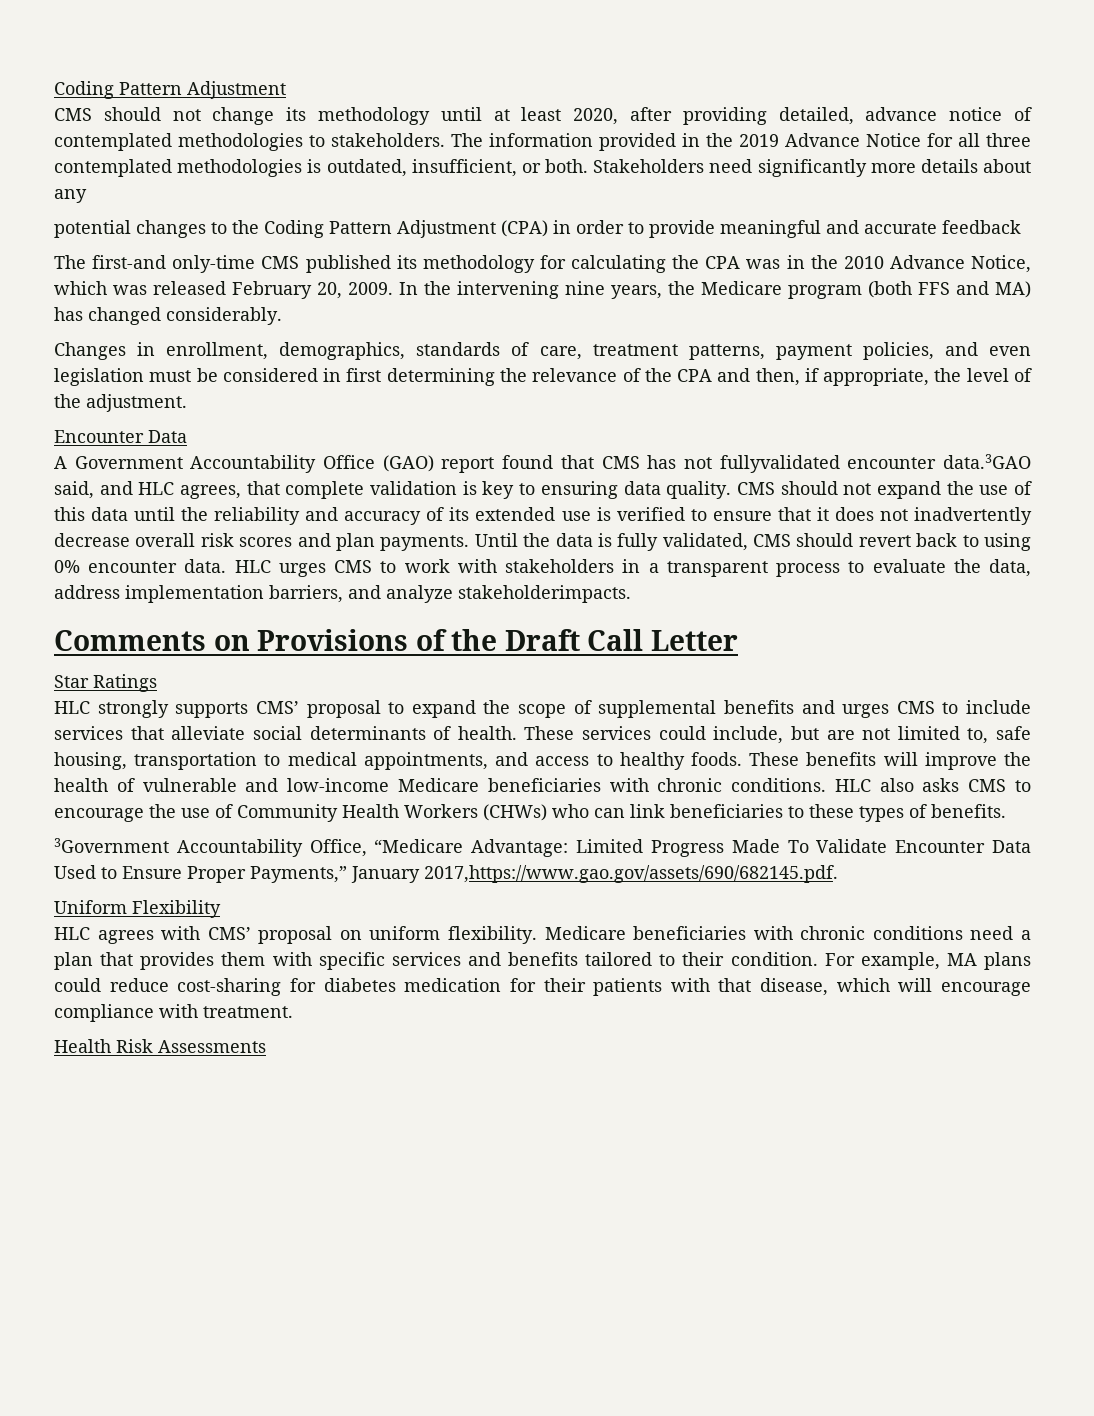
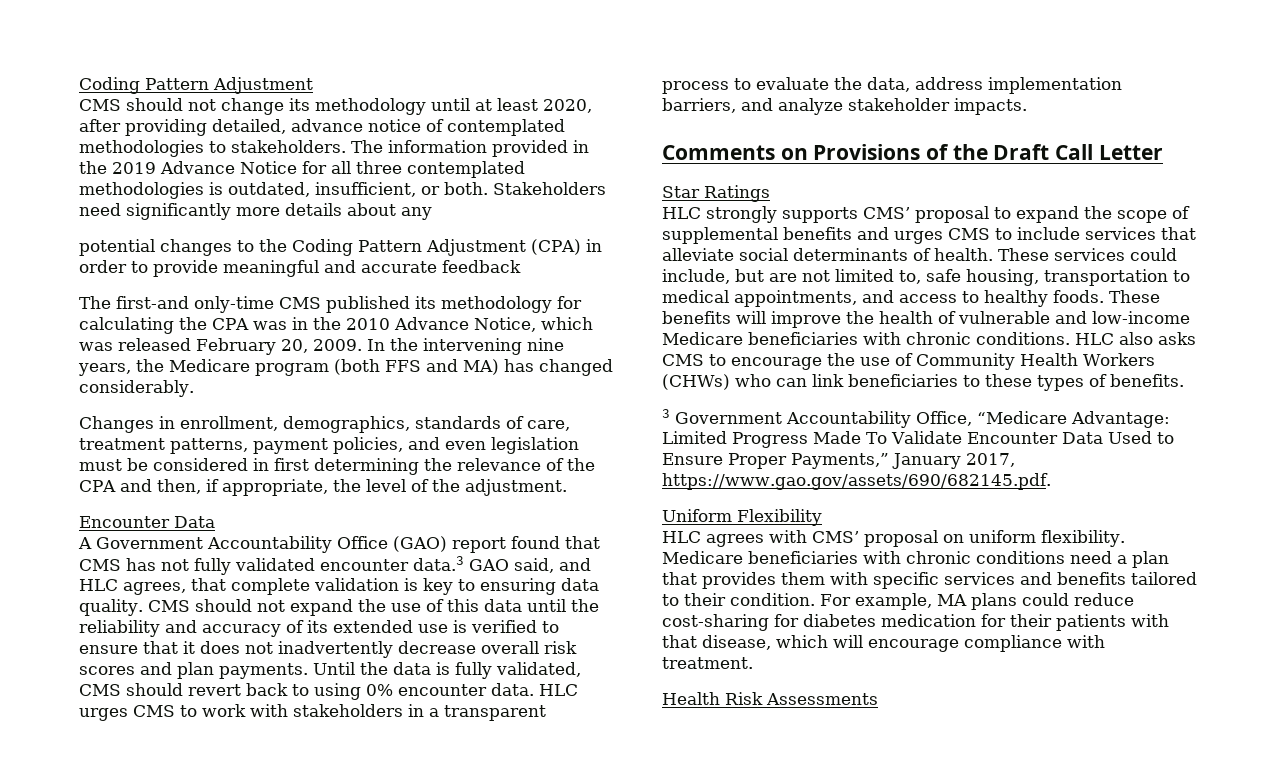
[719,454,1032,473] fullyvalidated encounter data.3GAO -> [194,556,509,575] fully validated encounter data.3 GAO
[458,585,631,603] stakeholderimpacts. -> [848,98,1027,115] stakeholder impacts.
[54,838,169,853] 3Government -> [662,409,782,424] 3 Government
[424,865,838,883] 2017,https://www.gao.gov/assets/690/682145.pdf. -> [966,453,1015,467] [662,473,1051,490] 2017, https://www.gao.gov/assets/690/682145.pdf.

